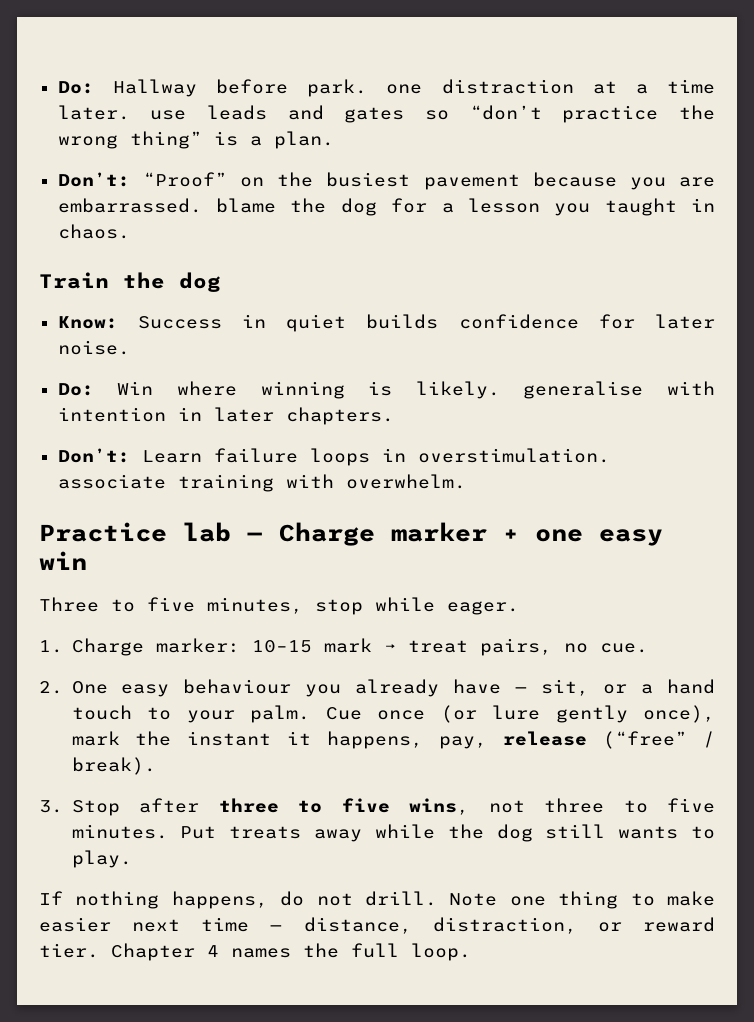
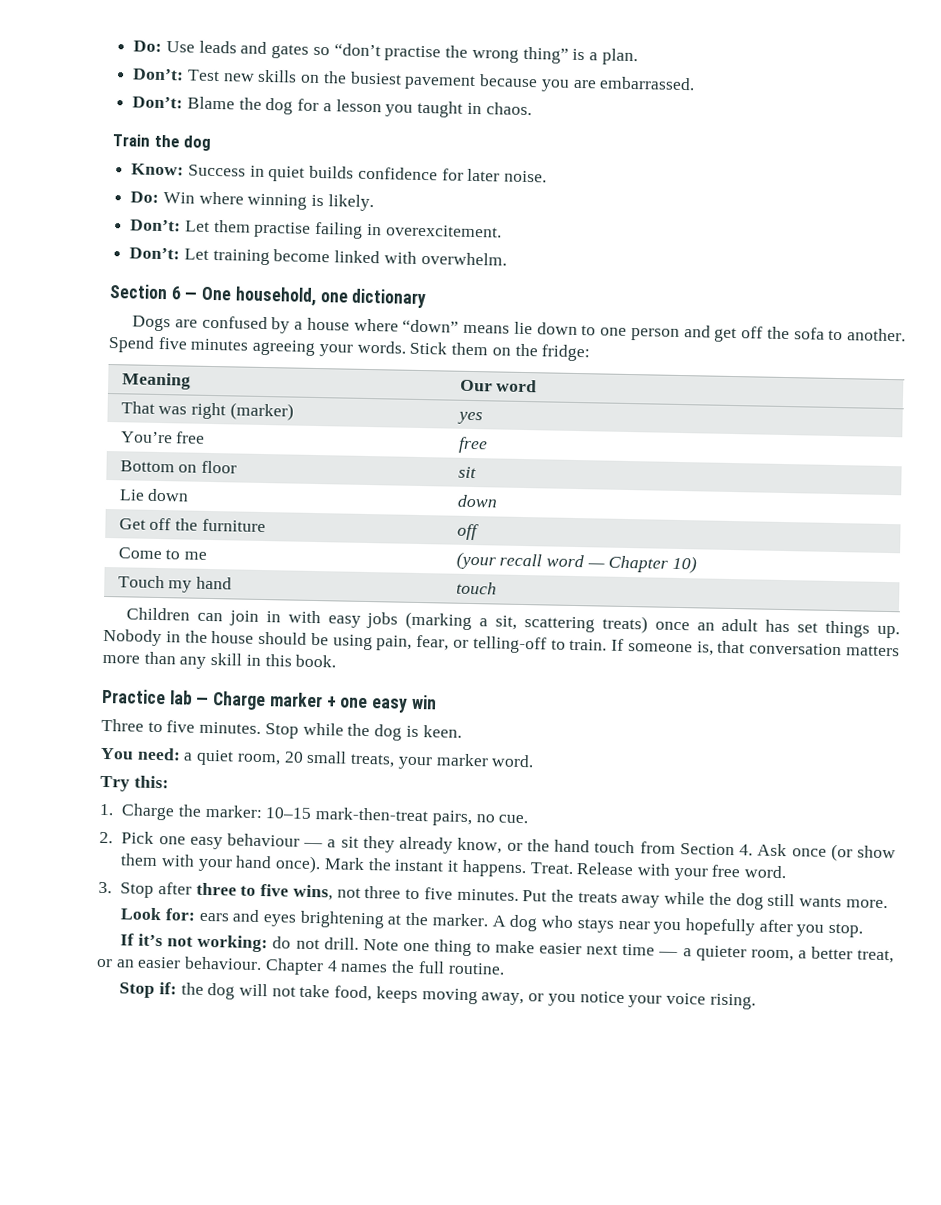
[57,79,716,97] [57,105,187,120] Do: Hallway before park. one distraction at a time later. use -> [133,40,195,53] Do: Use
[562,105,659,123] practice -> [384,45,442,62] practise
[142,172,227,187] “Proof” -> [186,69,298,83] Test new skills
[216,198,277,213] blame -> [132,96,235,110] // Don’t: Blame
[523,381,715,399] [57,407,394,425] [57,448,610,466] [57,474,466,492] generalise with intention in later chapters. // Don’t: Learn failure loops in overstimulation. associate training with overwhelm. -> [130,219,502,239] [129,247,507,266] [109,284,427,309] [132,315,907,343] [108,336,591,362] [121,372,191,390] [459,379,538,393] [120,401,294,421] [456,411,483,425] [120,431,206,444] [457,436,488,454] [119,460,237,474] [457,466,477,479] [118,488,190,502] [456,494,498,508] [118,517,266,533] [456,523,479,541] [117,547,207,560] [455,551,698,574] [117,575,232,593] [455,581,497,595] [126,607,900,639] [103,628,901,657] [102,651,337,669] // Don’t: Let them practise failing in overexcitement. // Don’t: Let training become linked with overwhelm. // Section 6 — One household, one dictionary // Dogs are confused by a house where “down” means lie down to one person and get off the sofa to another. Spend five minutes agreeing your words. Stick them on the fridge: // Meaning | Our word // That was right (marker) | yes // You’re free | free // Bottom on floor | sit // Lie down | down // Get off the furniture | off // Come to me | (your recall word — Chapter 10) // Touch my hand | touch // Children can join in with easy jobs (marking a sit, scattering treats) once an adult has set things up. Nobody in the house should be using pain, fear, or telling-off to train. If someone is, that conversation matters more than any skill in this book.
[207,597,519,615] minutes, stop while eager. -> [199,721,462,741] [100,747,535,770] [100,775,169,792] minutes. Stop while the dog is keen. // You need: a quiet room, 20 small treats, your marker word. // Try this:
(144, 647) none -> [177,804,202,817] the
[323,638,468,653] mark → treat -> [315,807,430,822] mark-then-treat
[71,679,715,697] [71,705,715,723] [71,731,715,749] [71,757,156,775] One easy behaviour you already have — sit, or a hand touch to your palm. Cue once (or lure gently once), mark the instant it happens, pay, release (“free” / break). -> [121,831,896,862] [120,853,787,881] Pick one easy behaviour — a sit they already know, or the hand touch from Section 4. Ask once (or show them with your hand once). Mark the instant it happens. Treat. Release with your free word.
(217, 832) none -> [550,889,574,903] the
[691,826,715,839] [71,850,132,868] [39,891,268,909] to play. // If nothing happens, -> [845,899,888,909] [120,907,864,938] [120,933,269,953] more. // Look for: ears and eyes brightening at the marker. A dog who stays near you hopefully after you stop. // If it’s not working:
[303,917,715,934] [39,943,99,958] distance, distraction, or reward tier. -> [682,945,894,964] [96,956,263,971] a quieter room, a better treat, or an easier behaviour.
[411,943,471,961] loop. -> [447,962,505,975] [119,982,756,1010] routine. // Stop if: the dog will not take food, keeps moving away, or you notice your voice rising.

